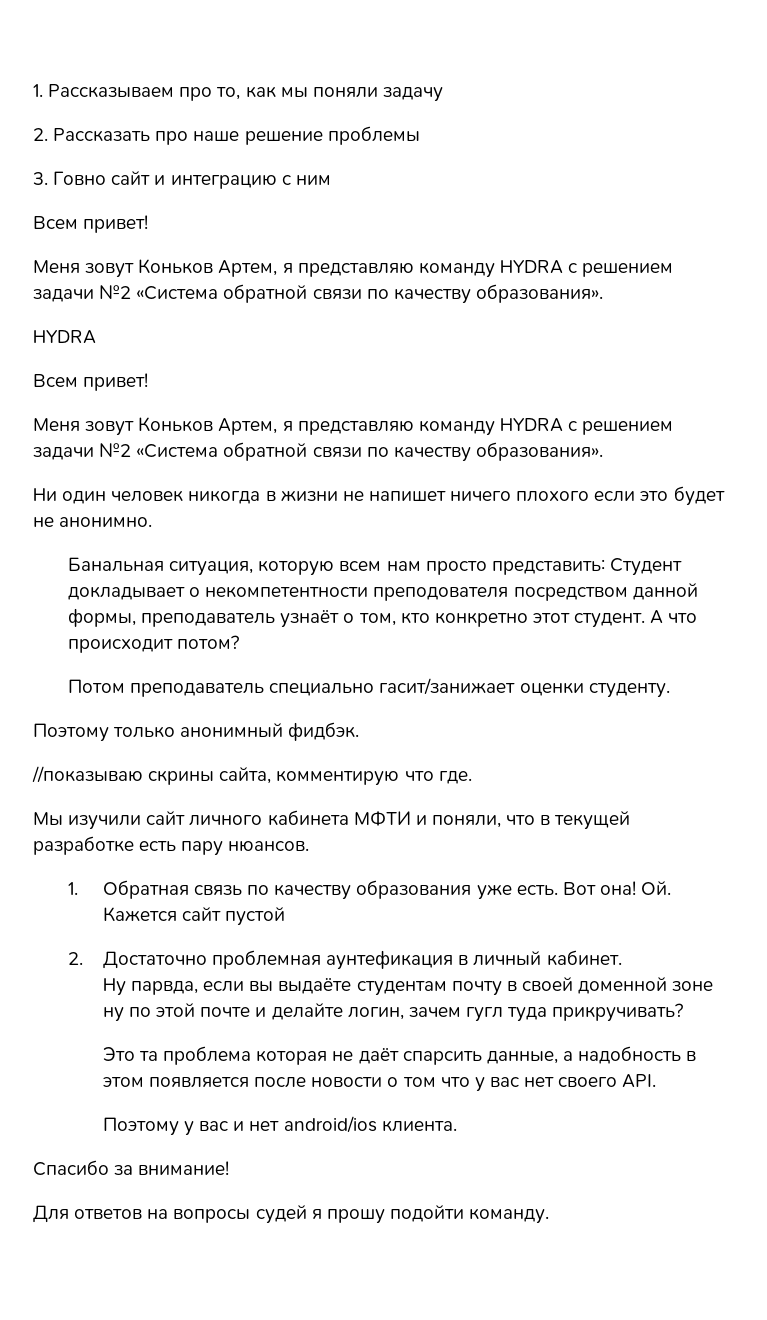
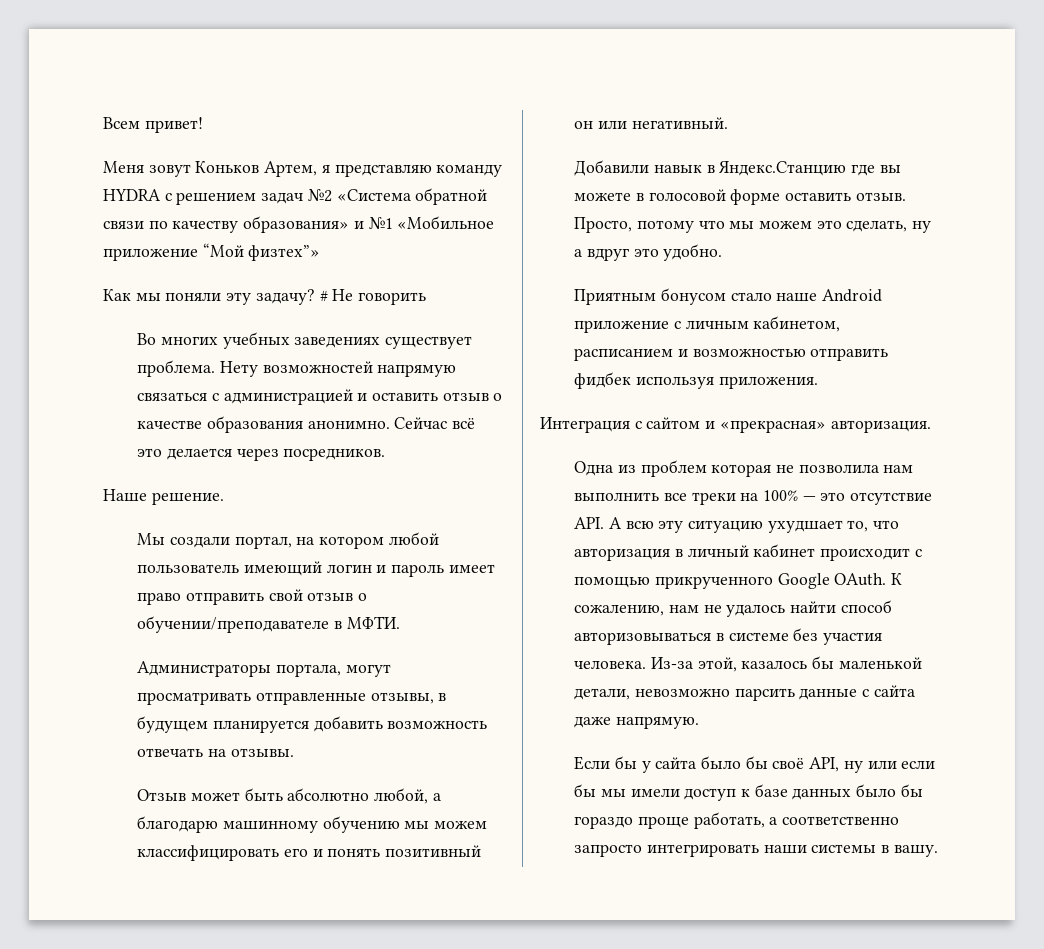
[33,84,443,102] [33,126,420,145] [33,171,331,189] 1. Рассказываем про то, как мы поняли задачу // 2. Рассказать про наше решение проблемы // 3. Говно сайт и интеграцию с ним // -> (103, 123) none
[33,284,603,304] [33,330,96,344] [33,373,149,391] [33,417,674,436] [33,442,603,462] [33,486,725,506] [33,517,153,527] [67,557,682,576] [67,583,698,601] [67,608,698,628] [67,635,240,653] [67,678,670,698] [33,722,360,742] [32,766,472,786] [33,810,631,830] [33,836,310,856] [67,880,672,900] [102,907,286,926] [67,950,622,970] [102,977,714,996] [102,1003,684,1022] [102,1046,697,1065] [102,1074,657,1092] [102,1116,457,1136] [33,1160,230,1176] [33,1205,550,1224] задачи №2 «Система обратной связи по качеству образования». // HYDRA // Всем привет! // Меня зовут Коньков Артем, я представляю команду HYDRA с решением задачи №2 «Система обратной связи по качеству образования». // Ни один человек никогда в жизни не напишет ничего плохого если это будет не анонимно. // Банальная ситуация, которую всем нам просто представить: Студент докладывает о некомпетентности преподователя посредством данной формы, преподаватель узнаёт о том, кто конкретно этот студент. А что происходит потом? // Потом преподаватель специально гасит/занижает оценки студенту. // Поэтому только анонимный фидбэк. // //показываю скрины сайта, комментирую что где. // Мы изучили сайт личного кабинета МФТИ и поняли, что в текущей разработке есть пару нюансов. // 1. Обратная связь по качеству образования уже есть. Вот она! Ой. Кажется сайт пустой // 2. Достаточно проблемная аунтефикация в личный кабинет. // Ну парвда, если вы выдаёте студентам почту в своей доменной зоне ну по этой почте и делайте логин, зачем гугл туда прикручивать? // Это та проблема которая не даёт спарсить данные, а надобность в этом появляется после новости о том что у вас нет своего API. // Поэтому у вас и нет android/ios клиента. // Спасибо за внимание! // Для ответов на вопросы судей я прошу подойти команду. -> [261,188,488,205] [103,216,495,233] [103,243,321,261] [103,289,427,305] [137,332,472,349] [137,360,457,377] [137,389,503,405] [137,416,475,433] [137,448,386,461] [103,489,224,505] [137,532,439,549] [137,561,495,577] [137,589,367,605] [137,616,400,633] [137,661,391,677] [137,692,447,705] [137,716,488,733] [137,748,294,757] [137,788,441,804] [137,816,487,833] [137,845,481,861] [574,117,728,129] [574,160,901,176] [574,189,906,205] [574,217,932,233] [574,244,723,261] [574,288,882,305] [574,316,841,333] [574,348,889,361] [574,372,818,389] [540,417,931,433] [574,460,914,477] [574,490,933,505] [574,517,900,533] [574,544,922,561] [574,573,902,589] [574,600,892,617] [574,628,882,645] [574,656,922,672] [574,685,915,701] [574,716,699,729] [574,756,936,773] [574,784,923,801] [574,812,899,829] [574,844,938,857] задач №2 «Система обратной связи по качеству образования» и №1 «Мобильное приложение “Мой физтех”» // Как мы поняли эту задачу? # Не говорить // Во многих учебных заведениях существует проблема. Нету возможностей напрямую связаться с администрацией и оставить отзыв о качестве образования анонимно. Сейчас всё это делается через посредников. // Наше решение. // Мы создали портал, на котором любой пользователь имеющий логин и пароль имеет право отправить свой отзыв о обучении/преподавателе в МФТИ. // Администраторы портала, могут просматривать отправленные отзывы, в будущем планируется добавить возможность отвечать на отзывы. // Отзыв может быть абсолютно любой, а благодарю машинному обучению мы можем классифицировать его и понять позитивный он или негативный. // Добавили навык в Яндекс.Станцию где вы можете в голосовой форме оставить отзыв. Просто, потому что мы можем это сделать, ну а вдруг это удобно. // Приятным бонусом стало наше Android приложение с личным кабинетом, расписанием и возможностью отправить фидбек используя приложения. // Интеграция с сайтом и «прекрасная» авторизация. // Одна из проблем которая не позволила нам выполнить все треки на 100% — это отсутствие API. А всю эту ситуацию ухудшает то, что авторизация в личный кабинет происходит с помощью прикрученного Google OAuth. К сожалению, нам не удалось найти способ авторизовываться в системе без участия человека. Из-за этой, казалось бы маленькой детали, невозможно парсить данные с сайта даже напрямую. // Если бы у сайта было бы своё API, ну или если бы мы имели доступ к базе данных было бы гораздо проще работать, а соответственно запросто интегрировать наши системы в вашу.

